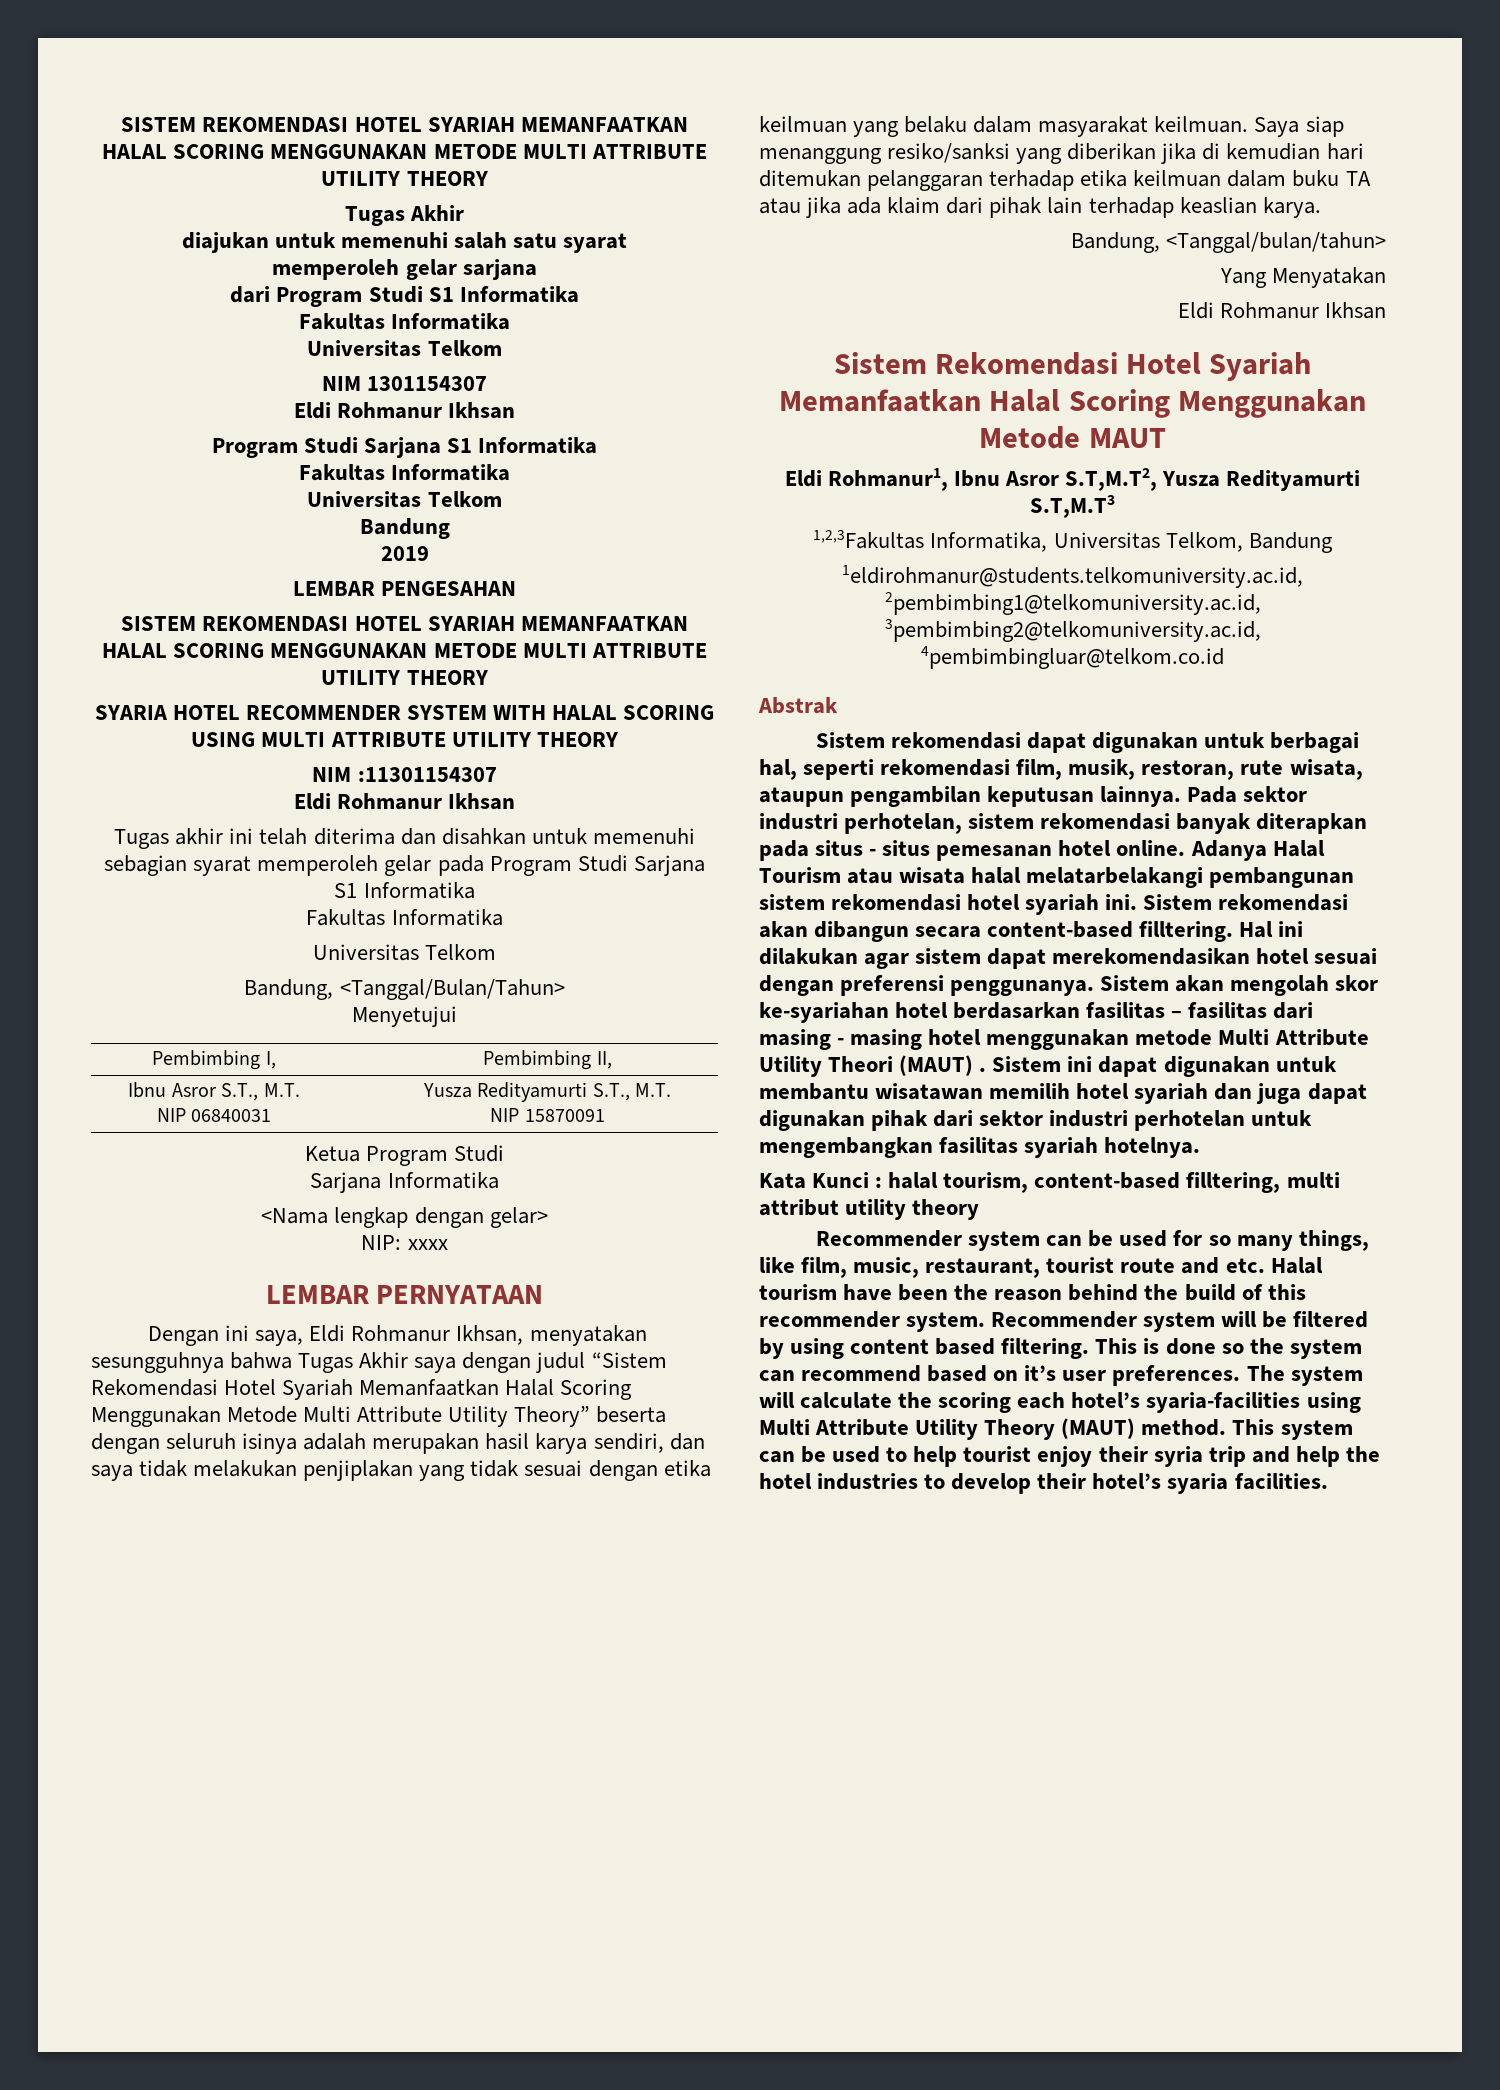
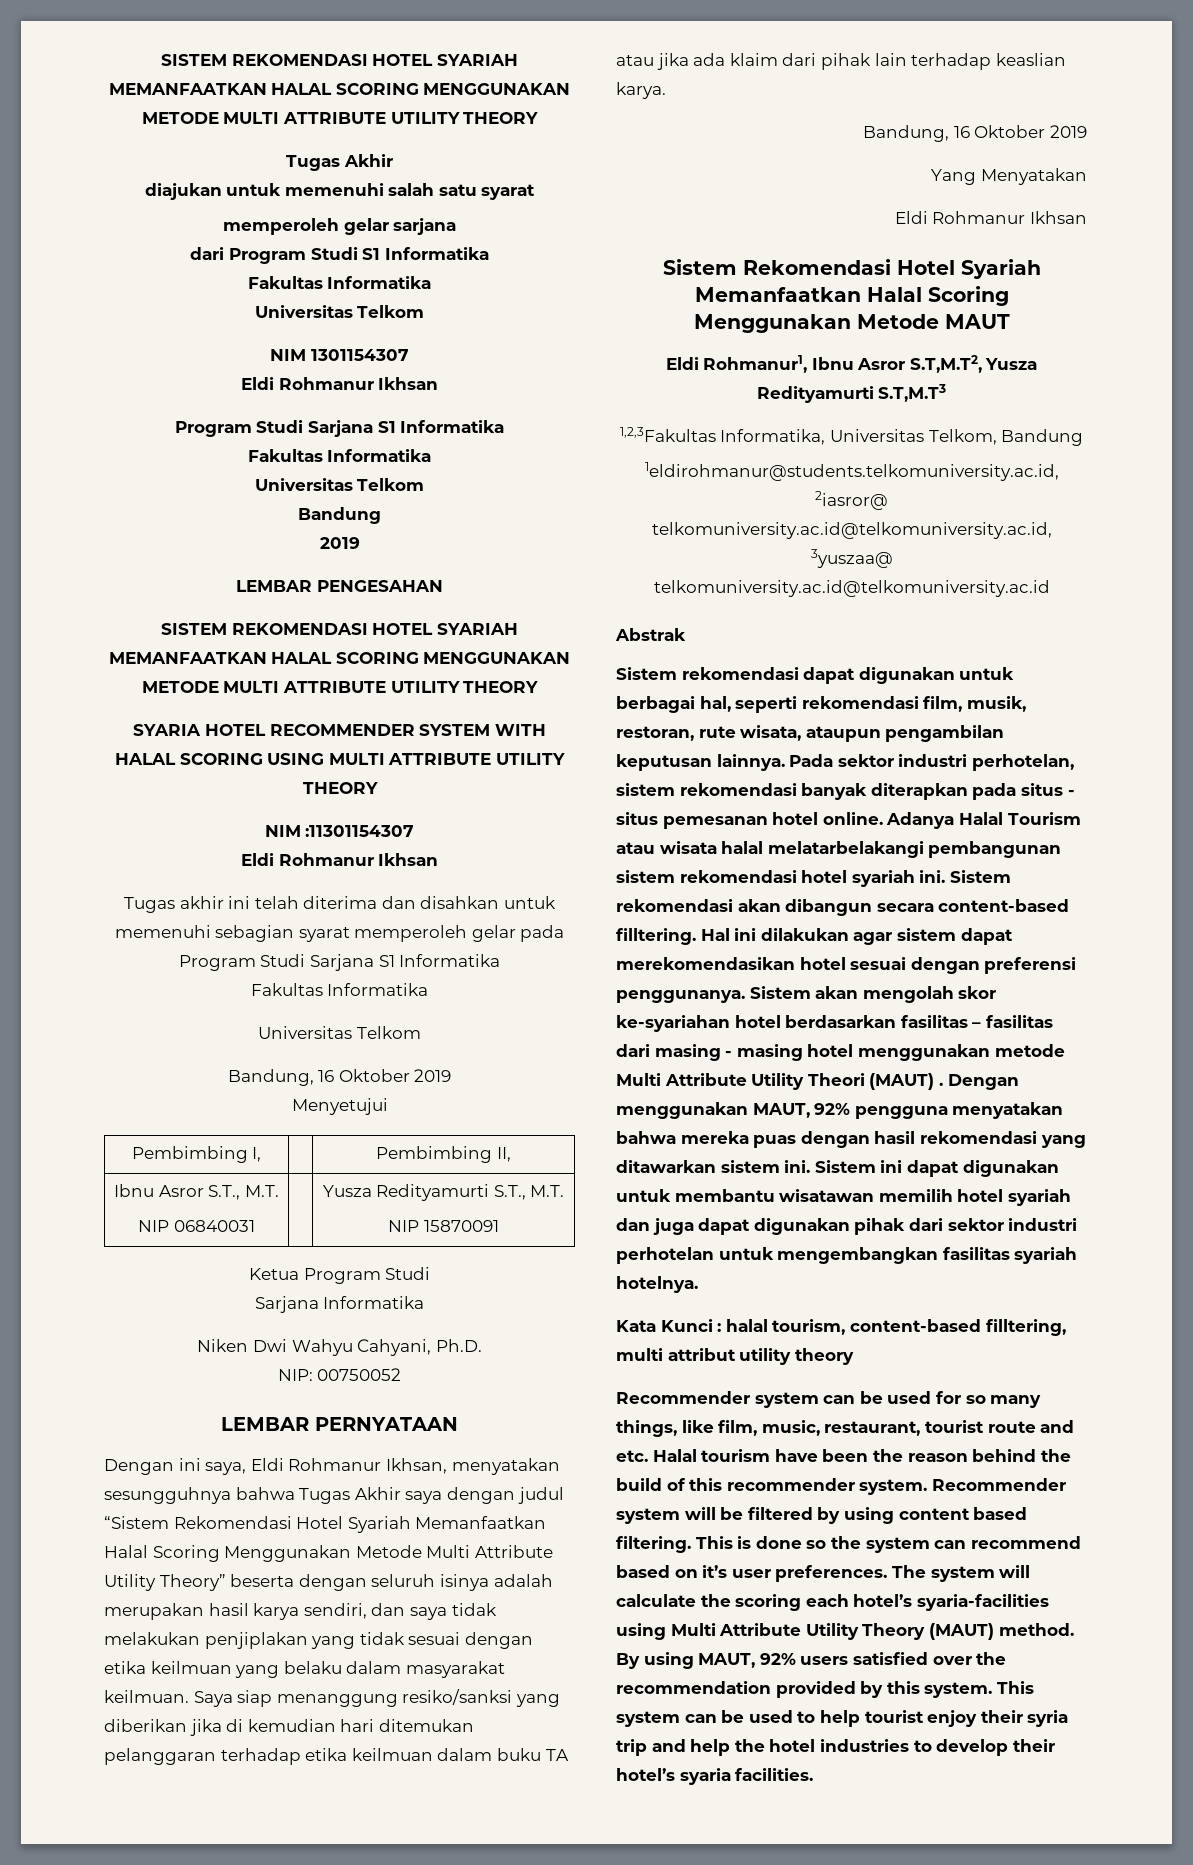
[339,979,565,1000] <Tanggal/Bulan/Tahun> -> [318,1069,452,1082] 16 Oktober 2019
[261,1207,548,1228] <Nama lengkap dengan gelar> -> [197,1339,482,1356] Niken Dwi Wahyu Cahyani, Ph.D.
[407,1239,448,1250] xxxx -> [317,1368,402,1381] 00750052
[1166,232,1386,253] <Tanggal/bulan/tahun> -> [953,125,1087,138] 16 Oktober 2019
[884,592,1261,615] [884,619,1261,642] [921,646,1224,669] 2pembimbing1@telkomuniversity.ac.id, 3pembimbing2@telkomuniversity.ac.id, 4pembimbingluar@telkom.co.id -> [815,491,888,510] [651,522,1052,539] [810,549,893,568] [653,580,1050,597] 2iasror@ telkomuniversity.ac.id@telkomuniversity.ac.id, 3yuszaa@ telkomuniversity.ac.id@telkomuniversity.ac.id
(987, 1069) none -> [947,1074,1019,1090] [616,1102,1064,1119] [616,1131,1086,1148] [616,1160,811,1173] Dengan menggunakan MAUT, 92% pengguna menyatakan bahwa mereka puas dengan hasil rekomendasi yang ditawarkan sistem ini.
(1227, 1427) none -> [616,1652,1007,1669] [616,1681,993,1698] By using MAUT, 92% users satisfied over the recommendation provided by this system.

